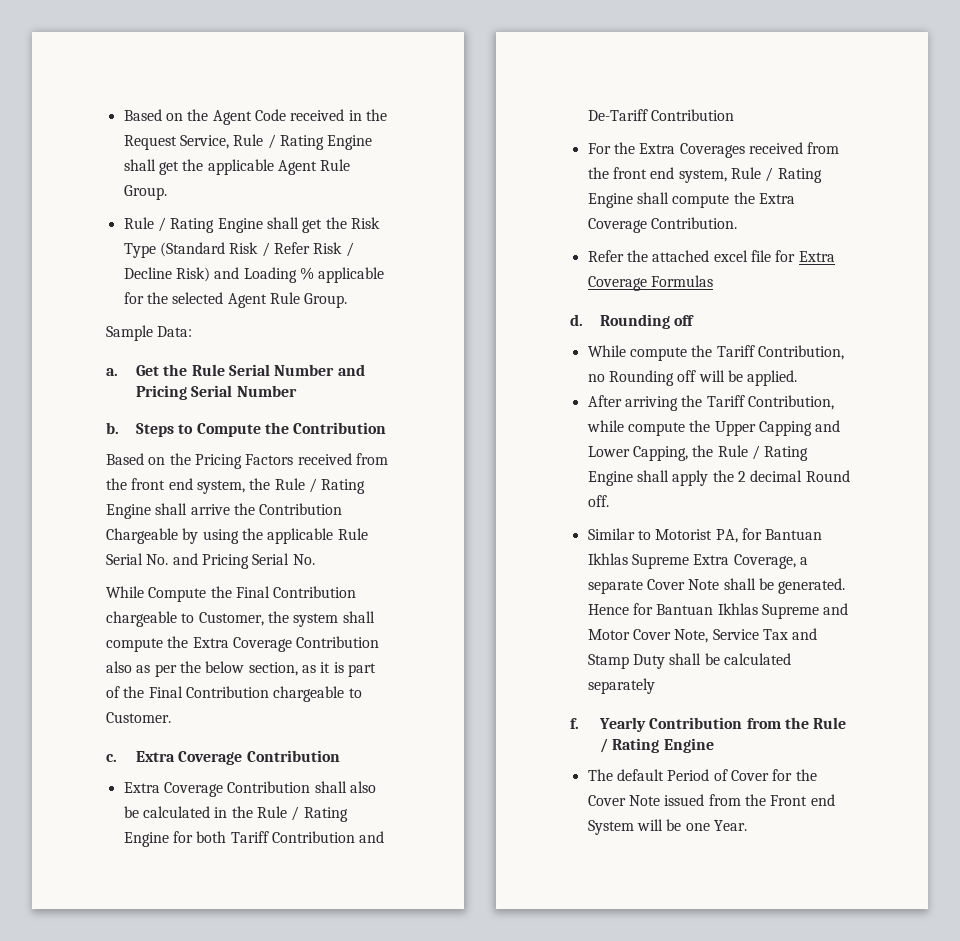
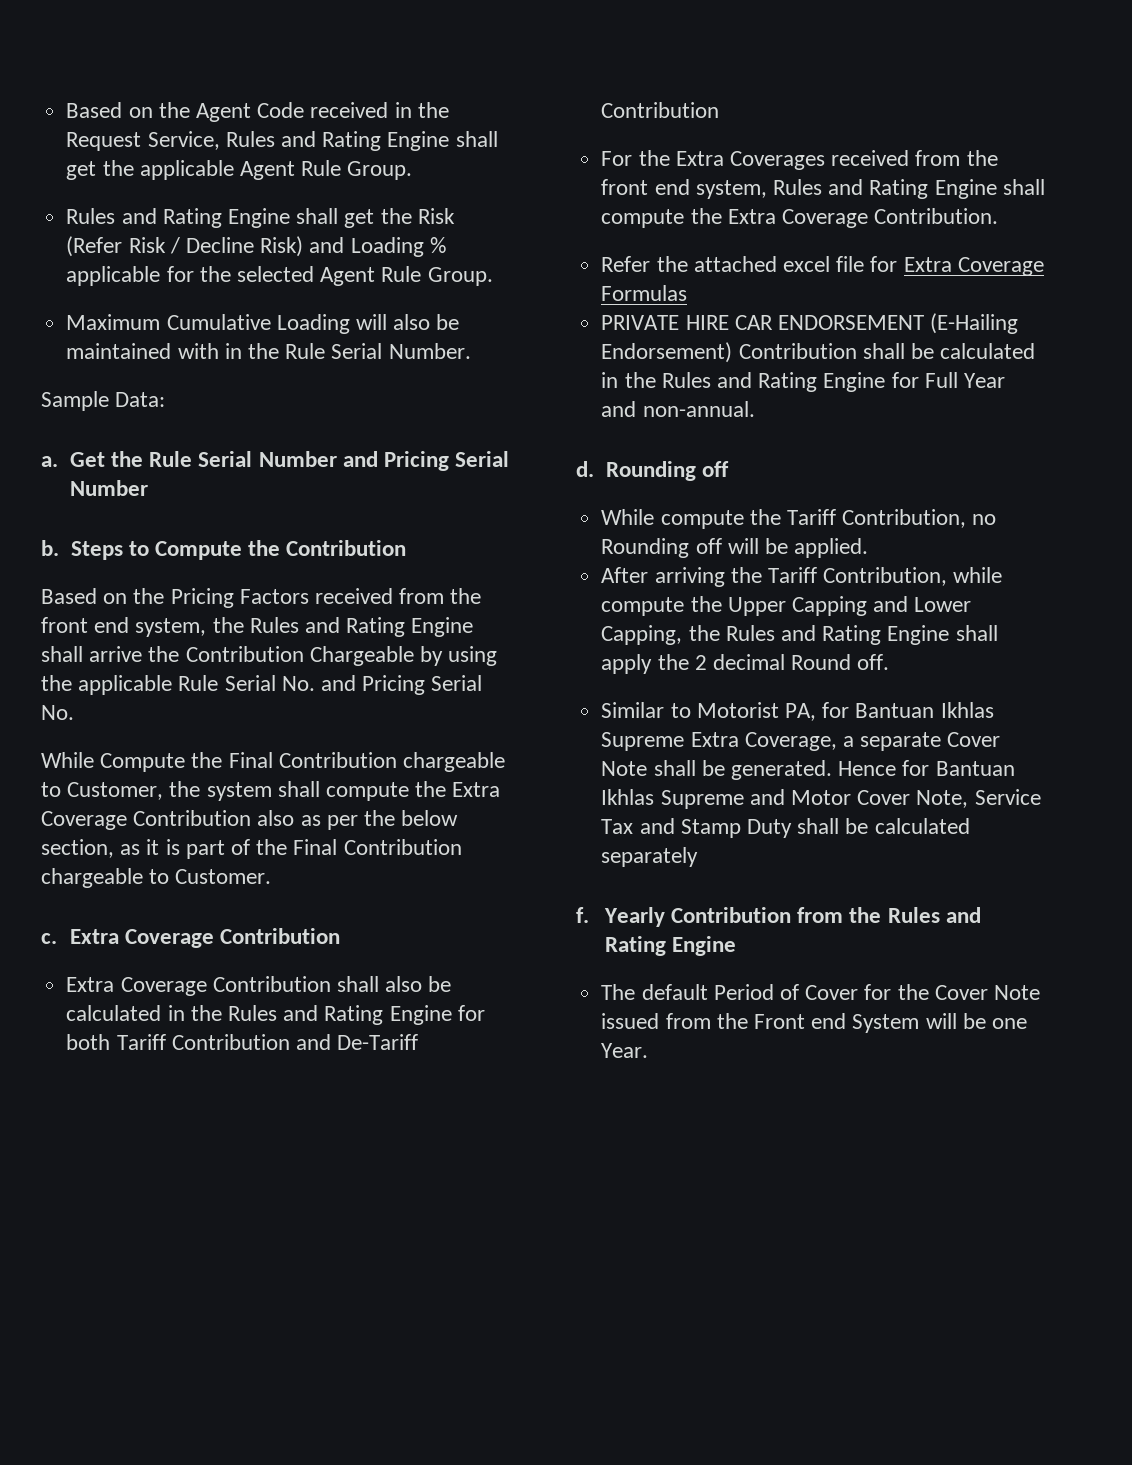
[233,134,276,149] Rule / -> [225,131,316,147] Rules and
[123,217,166,232] Rule / -> [66,208,157,224] Rules and
[123,242,310,258] Type (Standard Risk / Refer -> [66,236,123,257] (Refer
(348, 300) none -> [66,314,460,334] [66,343,471,359] // Maximum Cumulative Loading will also be maintained with in the Rule Serial Number.
[274,478,317,493] Rule / -> [249,617,341,633] Rules and
[256,806,300,821] Rule / -> [227,1005,319,1021] Rules and
[730,167,774,182] Rule / -> [772,179,864,195] Rules and
(713, 281) none -> [601,313,1019,334] [601,342,1036,363] [601,372,1005,392] [601,401,755,417] // PRIVATE HIRE CAR ENDORSEMENT (E-Hailing Endorsement) Contribution shall be calculated in the Rules and Rating Engine for Full Year and non-annual.
[717,445,760,460] Rule / -> [725,625,816,641] Rules and
[813,717,847,729] [600,738,609,753] Rule / -> [887,907,981,923] Rules and

